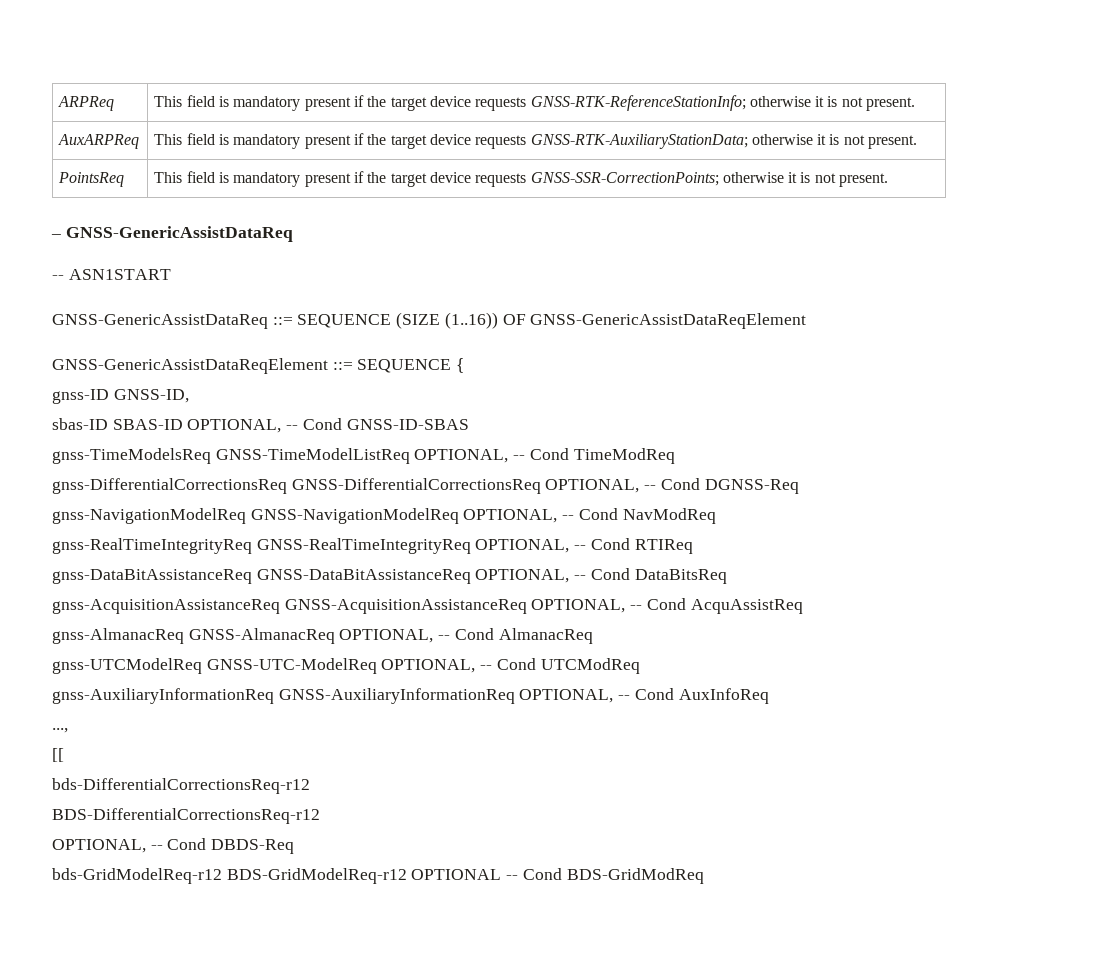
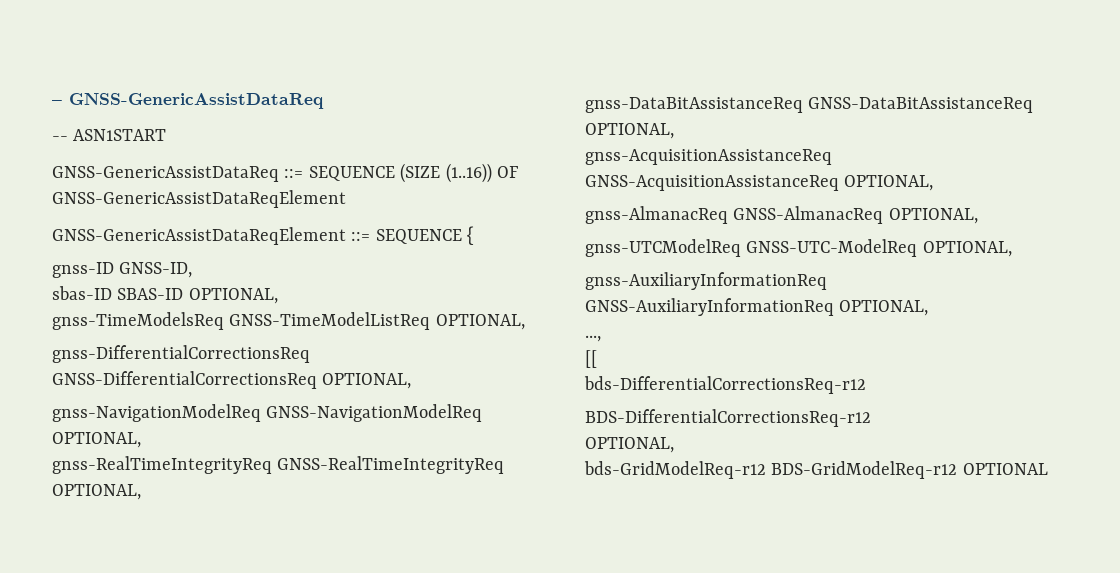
[58,96,115,111] [154,95,916,111] [58,134,140,149] [154,133,918,149] [58,172,125,187] [154,171,889,187] ARPReq | This field is mandatory present if the target device requests GNSS-RTK-ReferenceStationInfo; otherwise it is not present. // AuxARPReq | This field is mandatory present if the target device requests GNSS-RTK-AuxiliaryStationData; otherwise it is not present. // PointsReq | This field is mandatory present if the target device requests GNSS-SSR-CorrectionPoints; otherwise it is not present. // -> (52, 102) none
[286,418,469,430] -- Cond GNSS-ID-SBAS -> (278, 296) none
[513,448,675,464] -- Cond TimeModReq -> (525, 322) none
[644,478,799,494] -- Cond DGNSS-Req -> (412, 381) none
[562,508,716,524] -- Cond NavModReq -> (141, 440) none
[574,538,693,554] -- Cond RTIReq -> (141, 492) none
[574,568,727,584] -- Cond DataBitsReq -> (674, 131) none
[630,598,803,614] -- Cond AcquAssistReq -> (934, 183) none
[438,628,593,644] -- Cond AlmanacReq -> (978, 216) none
[480,658,640,674] -- Cond UTCModReq -> (1012, 249) none
[618,688,769,704] -- Cond AuxInfoReq -> (929, 308) none
[150,838,295,854] -- Cond DBDS-Req -> (674, 445) none
[506,868,704,884] -- Cond BDS-GridModReq -> (1048, 469) none

